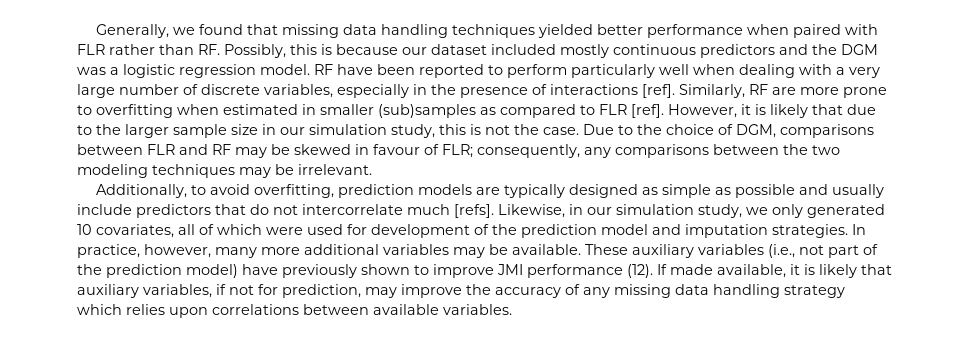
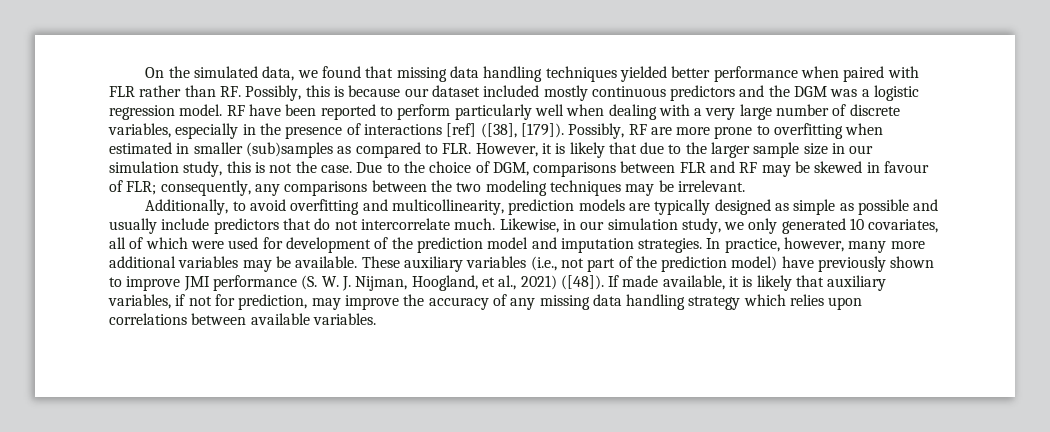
[96,24,170,38] Generally, -> [145,66,295,81] On the simulated data,
[642,84,745,98] [ref]. Similarly, -> [446,123,625,139] [ref] ([38], [179]). Possibly,
[599,104,664,118] FLR [ref]. -> [442,143,472,154] FLR.
[254,184,335,198] overfitting, -> [290,199,505,215] overfitting and multicollinearity,
[407,204,494,218] much [refs]. -> [454,218,496,230] much.
[627,264,653,278] (12). -> [301,275,604,291] (S. W. J. Nijman, Hoogland, et al., 2021) ([48]).

